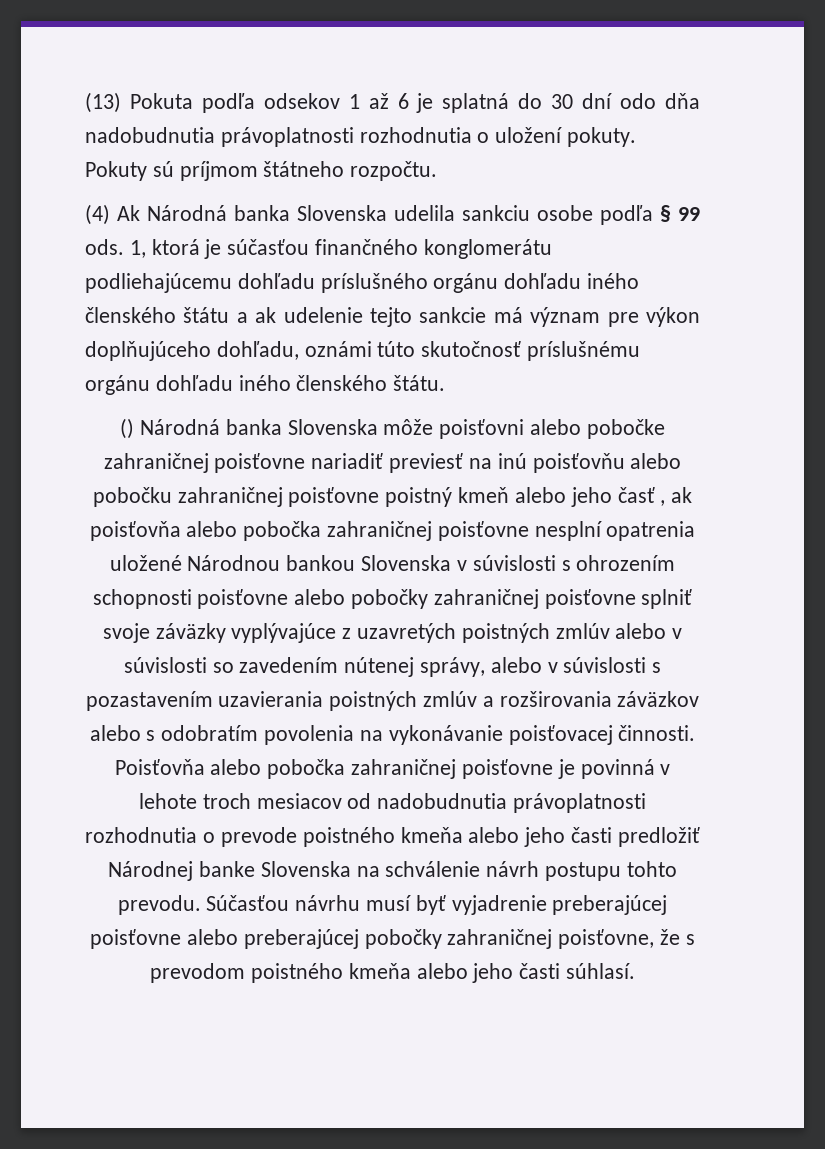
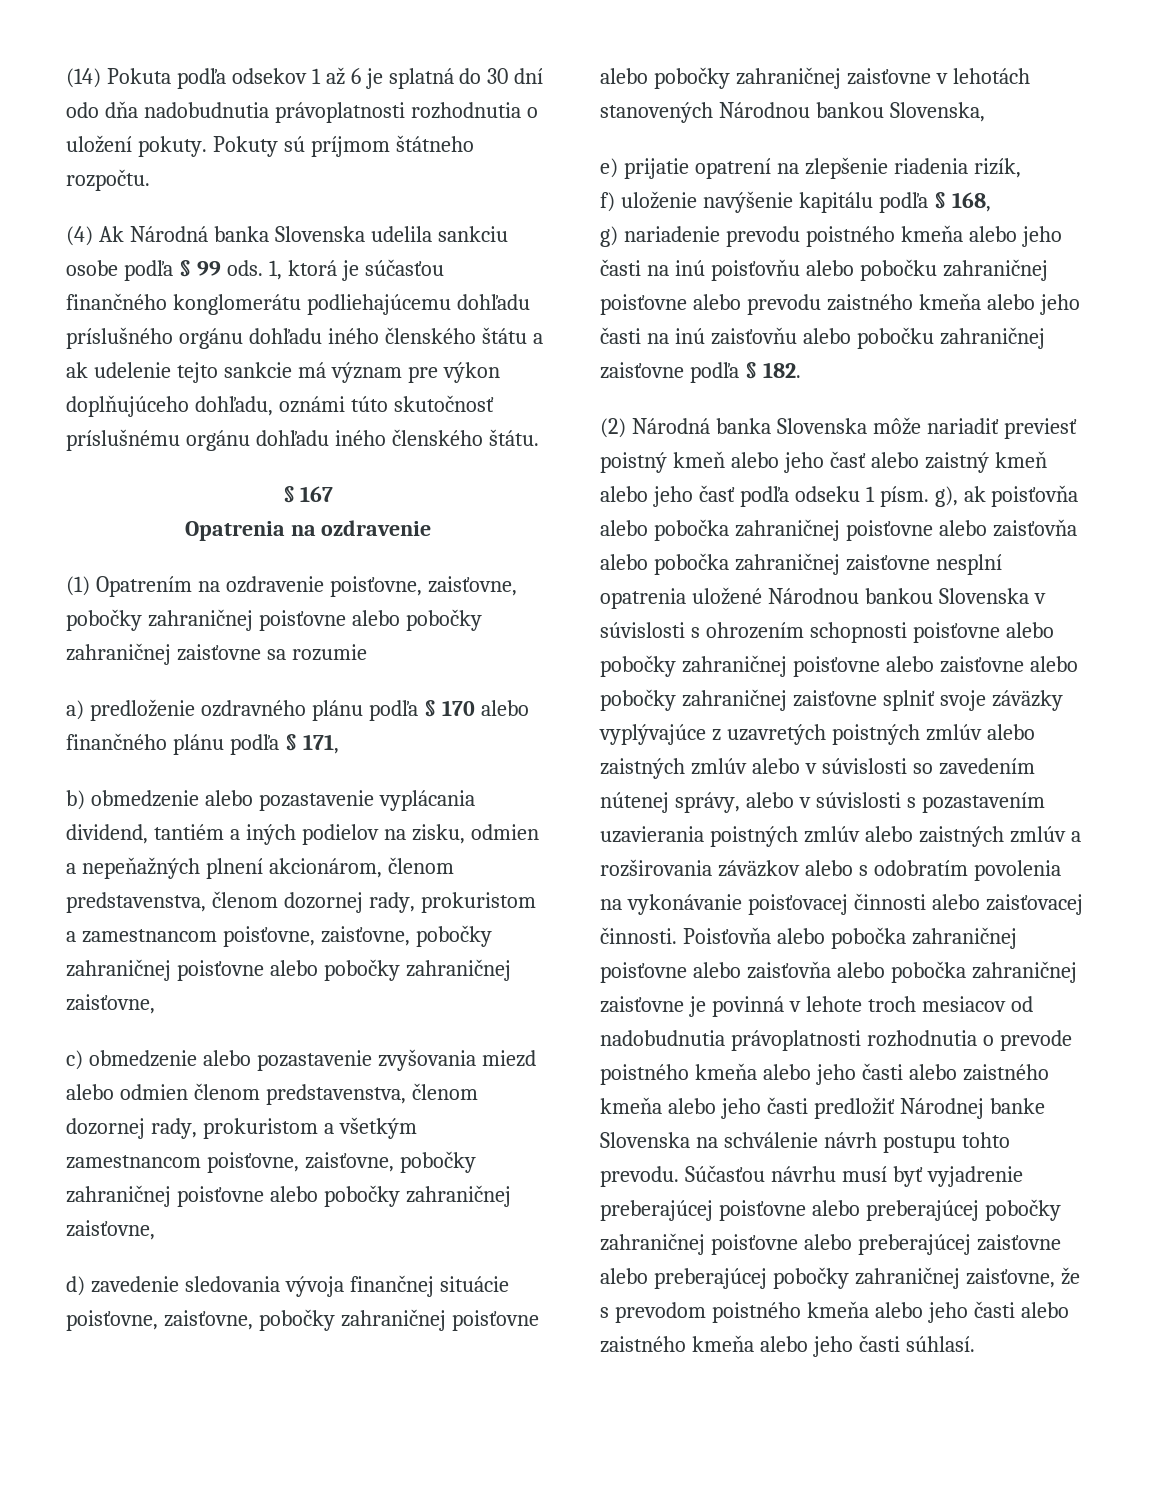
[85,92,121,113] (13) -> [66,68,101,88] (14)
[120,418,665,439] [103,453,464,473] () Národná banka Slovenska môže poisťovni alebo pobočke zahraničnej poisťovne nariadiť previesť -> [282,486,334,503] [184,520,432,541] [66,576,517,597] [66,609,482,631] [66,643,367,665] [66,699,529,721] [66,733,339,755] [66,790,475,811] [66,824,539,845] [66,857,454,879] [66,891,536,913] [66,925,492,947] [66,959,511,981] [66,994,155,1014] [66,1049,536,1071] [66,1083,478,1105] [66,1117,417,1139] [66,1151,476,1173] [66,1185,511,1207] [66,1220,155,1240] [66,1275,509,1297] [66,1309,539,1331] [600,67,1030,89] [600,102,985,123] [600,157,1021,179] [600,191,991,213] [600,225,1062,247] [600,259,641,276] § 167 // Opatrenia na ozdravenie // (1) Opatrením na ozdravenie poisťovne, zaisťovne, pobočky zahraničnej poisťovne alebo pobočky zahraničnej zaisťovne sa rozumie // a) predloženie ozdravného plánu podľa § 170 alebo finančného plánu podľa § 171, // b) obmedzenie alebo pozastavenie vyplácania dividend, tantiém a iných podielov na zisku, odmien a nepeňažných plnení akcionárom, členom predstavenstva, členom dozornej rady, prokuristom a zamestnancom poisťovne, zaisťovne, pobočky zahraničnej poisťovne alebo pobočky zahraničnej zaisťovne, // c) obmedzenie alebo pozastavenie zvyšovania miezd alebo odmien členom predstavenstva, členom dozornej rady, prokuristom a všetkým zamestnancom poisťovne, zaisťovne, pobočky zahraničnej poisťovne alebo pobočky zahraničnej zaisťovne, // d) zavedenie sledovania vývoja finančnej situácie poisťovne, zaisťovne, pobočky zahraničnej poisťovne alebo pobočky zahraničnej zaisťovne v lehotách stanovených Národnou bankou Slovenska, // e) prijatie opatrení na zlepšenie riadenia rizík, // f) uloženie navýšenie kapitálu podľa § 168, // g) nariadenie prevodu poistného kmeňa alebo jeho časti
(380, 497) none -> [692,293,1080,315] [600,327,1045,349] [600,362,801,383] [600,417,1077,439] alebo prevodu zaistného kmeňa alebo jeho časti na inú zaisťovňu alebo pobočku zahraničnej zaisťovne podľa § 182. // (2) Národná banka Slovenska môže nariadiť previesť
[660,500,666,506] , -> [870,451,1047,473] [600,485,958,507] alebo zaistný kmeň alebo jeho časť podľa odseku 1 písm. g),
(529, 531) none -> [938,519,1077,537] [600,553,930,575] alebo zaisťovňa alebo pobočka zahraničnej zaisťovne
(636, 599) none -> [885,656,1078,673] [600,689,877,711] alebo zaisťovne alebo pobočky zahraničnej zaisťovne
(667, 631) none -> [600,758,800,779] zaistných zmlúv alebo
(477, 699) none -> [864,826,1066,847] alebo zaistných zmlúv
(613, 735) none -> [853,893,1083,915] činnosti alebo zaisťovacej
(553, 769) none -> [692,961,1077,983] [600,996,684,1013] alebo zaisťovňa alebo pobočka zahraničnej zaisťovne
(612, 835) none -> [908,1064,1049,1081] [600,1097,808,1119] alebo zaistného kmeňa alebo jeho časti
[558,929,655,949] poisťovne, -> [710,1234,1061,1255] [600,1267,1055,1289] poisťovne alebo preberajúcej zaisťovne alebo preberajúcej pobočky zahraničnej zaisťovne,
(561, 971) none -> [1020,1302,1069,1318] [600,1335,900,1357] alebo zaistného kmeňa alebo jeho časti

